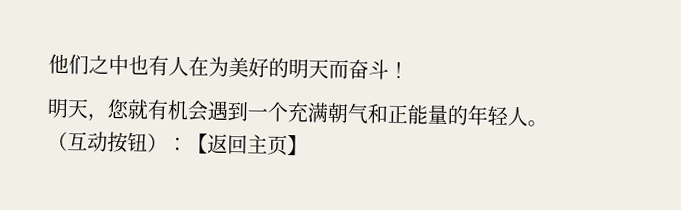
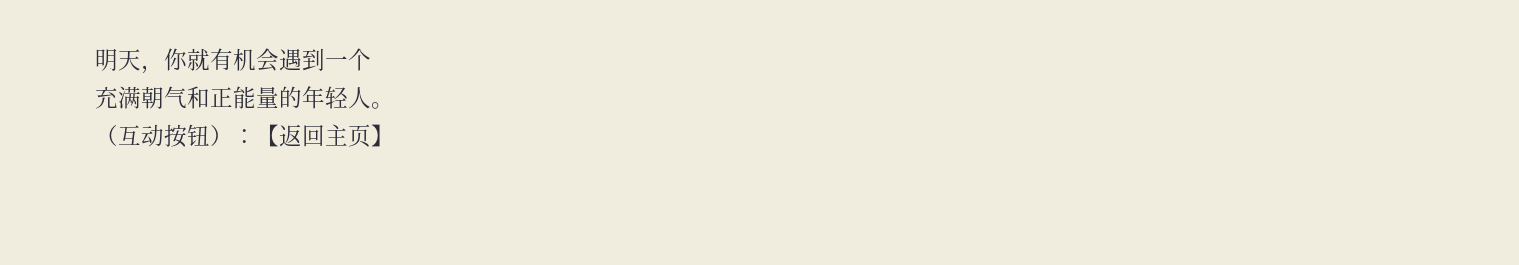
[48,53,409,80] [47,98,130,122] 他们之中也有人在为美好的明天而奋斗！ // 明天，您 -> [95,48,187,74] 明天，你
(289, 112) none -> (371, 59) //

